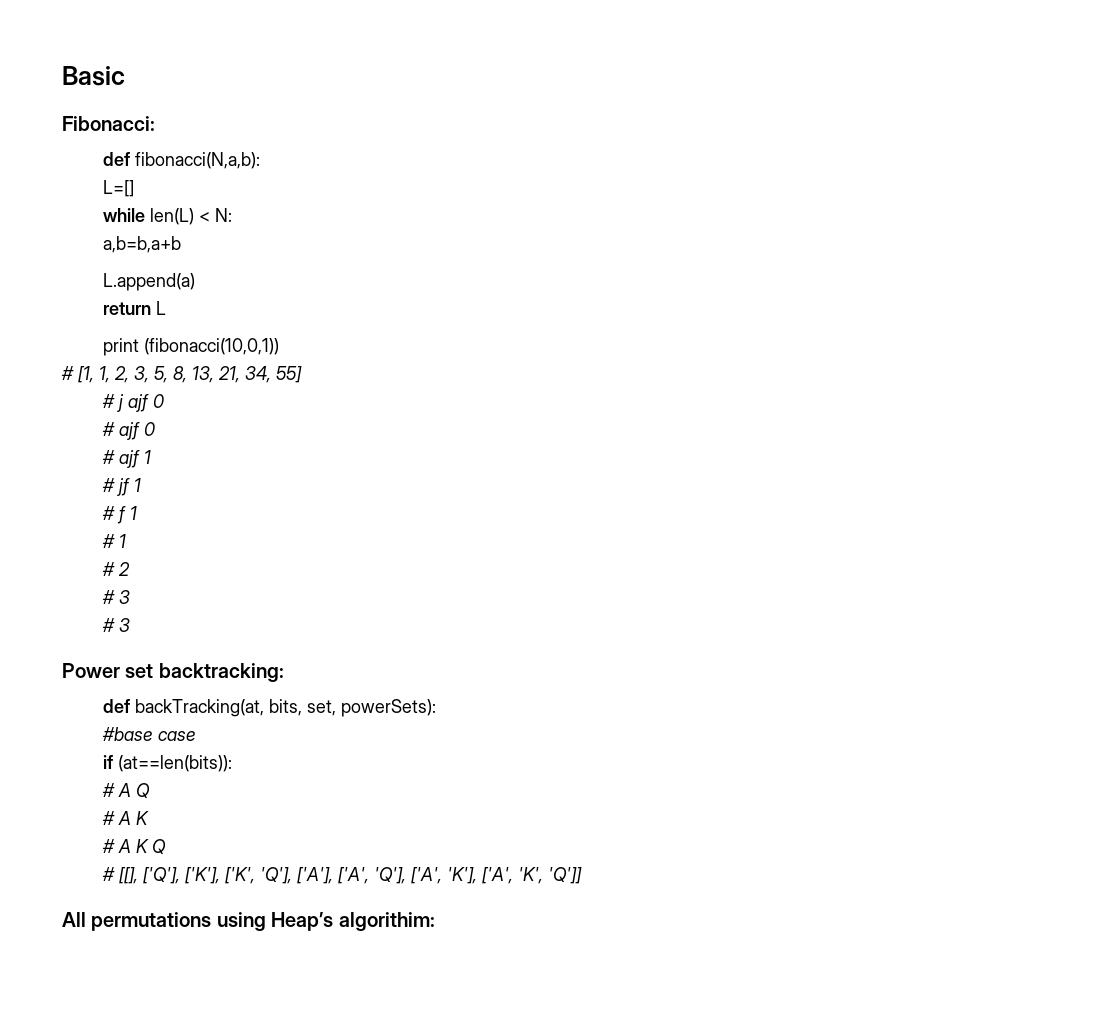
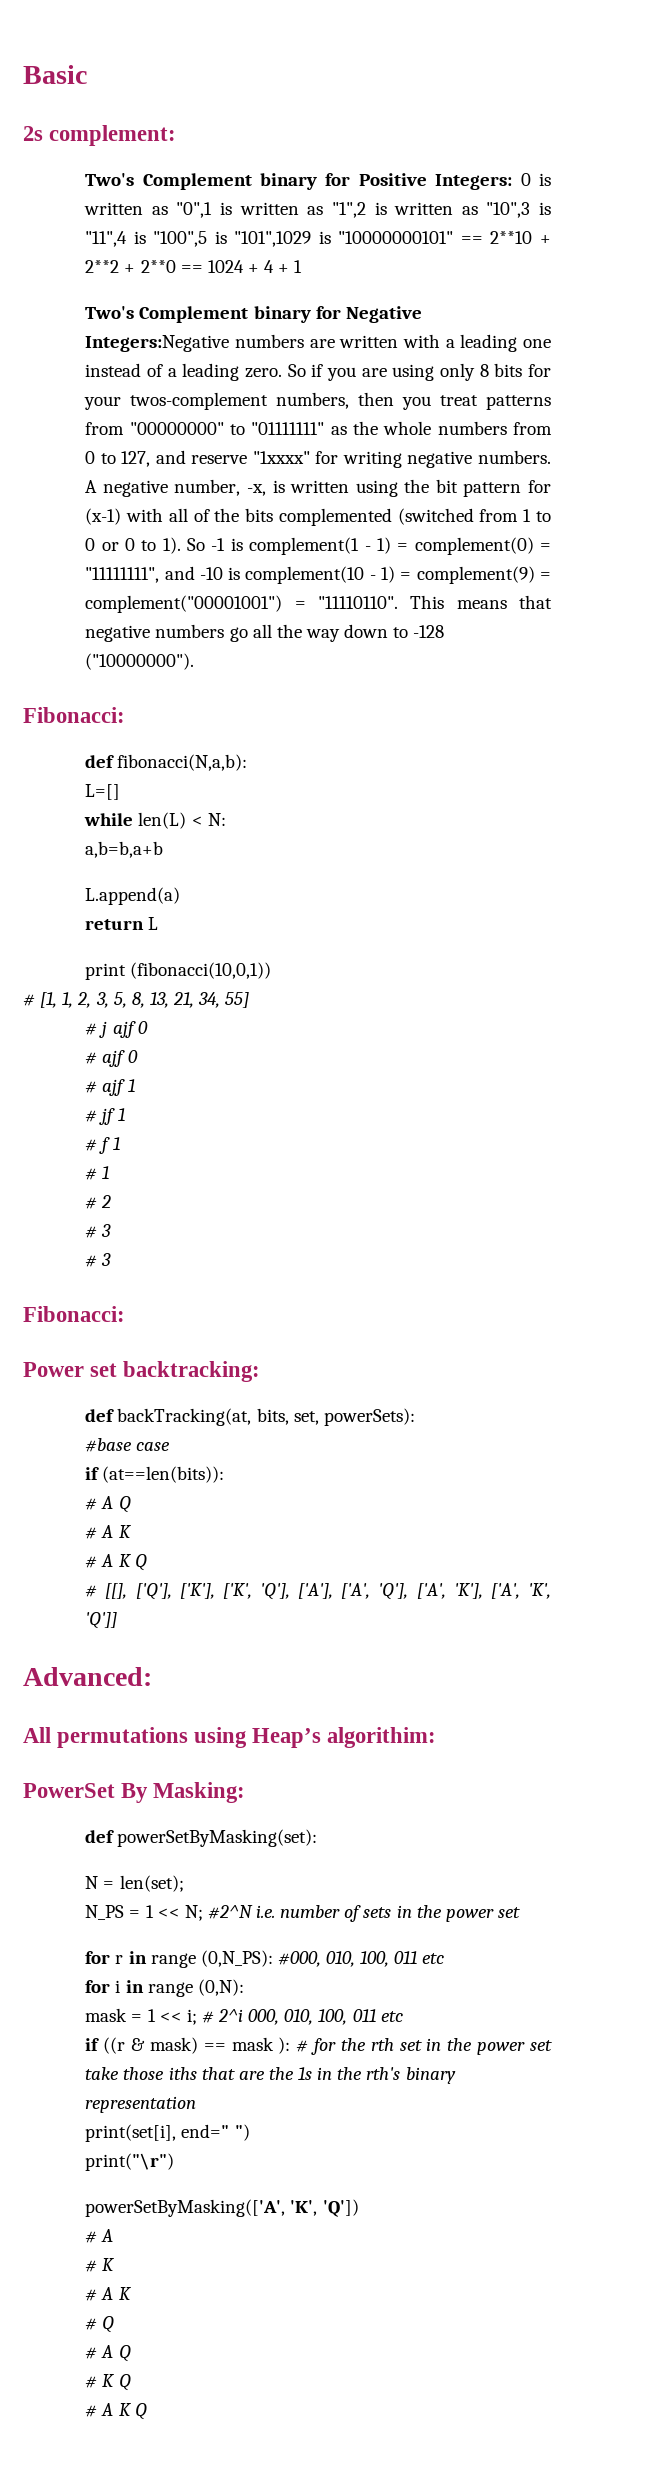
(125, 76) none -> [23,125,177,146] [85,173,552,190] [84,202,551,218] [85,231,552,247] [85,260,303,273] [85,306,422,323] [85,334,552,352] [85,363,551,381] [84,392,551,410] [85,421,552,435] [85,450,552,468] [85,479,551,497] [85,508,551,526] [85,537,552,555] [85,566,551,584] [85,595,553,613] [85,624,445,642] [85,653,195,670] // 2s complement: // Two's Complement binary for Positive Integers: 0 is written as "0",1 is written as "1",2 is written as "10",3 is "11",4 is "100",5 is "101",1029 is "10000000101" == 2**10 + 2**2 + 2**0 == 1024 + 4 + 1 // Two's Complement binary for Negative Integers:Negative numbers are written with a leading one instead of a leading zero. So if you are using only 8 bits for your twos-complement numbers, then you treat patterns from "00000000" to "01111111" as the whole numbers from 0 to 127, and reserve "1xxxx" for writing negative numbers. A negative number, -x, is written using the bit pattern for (x-1) with all of the bits complemented (switched from 1 to 0 or 0 to 1). So -1 is complement(1 - 1) = complement(0) = "11111111", and -10 is complement(10 - 1) = complement(9) = complement("00001001") = "11110110". This means that negative numbers go all the way down to -128 ("10000000").
(130, 625) none -> [23,1306,125,1322] // Fibonacci:
(582, 875) none -> [23,1667,152,1686] // Advanced:
(435, 921) none -> [23,1782,246,1803] [85,1829,318,1847] [85,1875,184,1892] [85,1905,520,1922] [85,1950,445,1968] [85,1979,244,1997] [85,2008,403,2025] [85,2037,553,2055] [85,2067,456,2084] [85,2096,197,2113] [85,2124,250,2142] [85,2153,175,2171] [85,2199,359,2217] [85,2229,114,2243] [85,2258,115,2272] [85,2287,131,2301] [85,2316,115,2333] [85,2345,131,2362] [85,2374,131,2391] [85,2403,147,2420] // PowerSet By Masking: // def powerSetByMasking(set): // N = len(set); // N_PS = 1 << N; #2^N i.e. number of sets in the power set // for r in range (0,N_PS): #000, 010, 100, 011 etc // for i in range (0,N): // mask = 1 << i; # 2^i 000, 010, 100, 011 etc // if ((r & mask) == mask ): # for the rth set in the power set take those iths that are the 1s in the rth's binary representation // print(set[i], end=" ") // print("\r") // powerSetByMasking(['A', 'K', 'Q']) // # A // # K // # A K // # Q // # A Q // # K Q // # A K Q

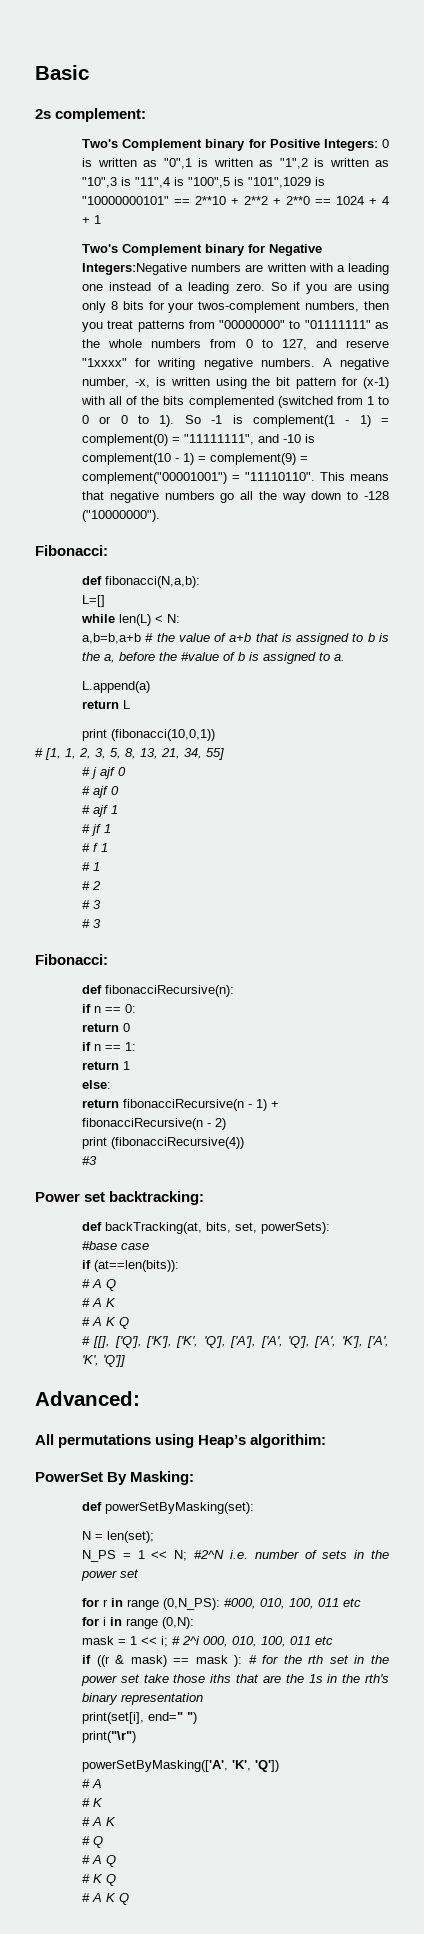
(164, 849) none -> [145,633,390,645] [82,652,346,664] # the value of a+b that is assigned to b is the a, before the #value of b is assigned to a.
(125, 1314) none -> [82,985,235,997] [82,1004,137,1013] [82,1023,131,1032] [82,1042,137,1051] [82,1061,131,1070] [82,1080,112,1089] [82,1099,280,1111] [82,1118,227,1130] [82,1137,245,1149] [82,1156,98,1165] // def fibonacciRecursive(n): // if n == 0: // return 0 // if n == 1: // return 1 // else: // return fibonacciRecursive(n - 1) + fibonacciRecursive(n - 2) // print (fibonacciRecursive(4)) // #3

